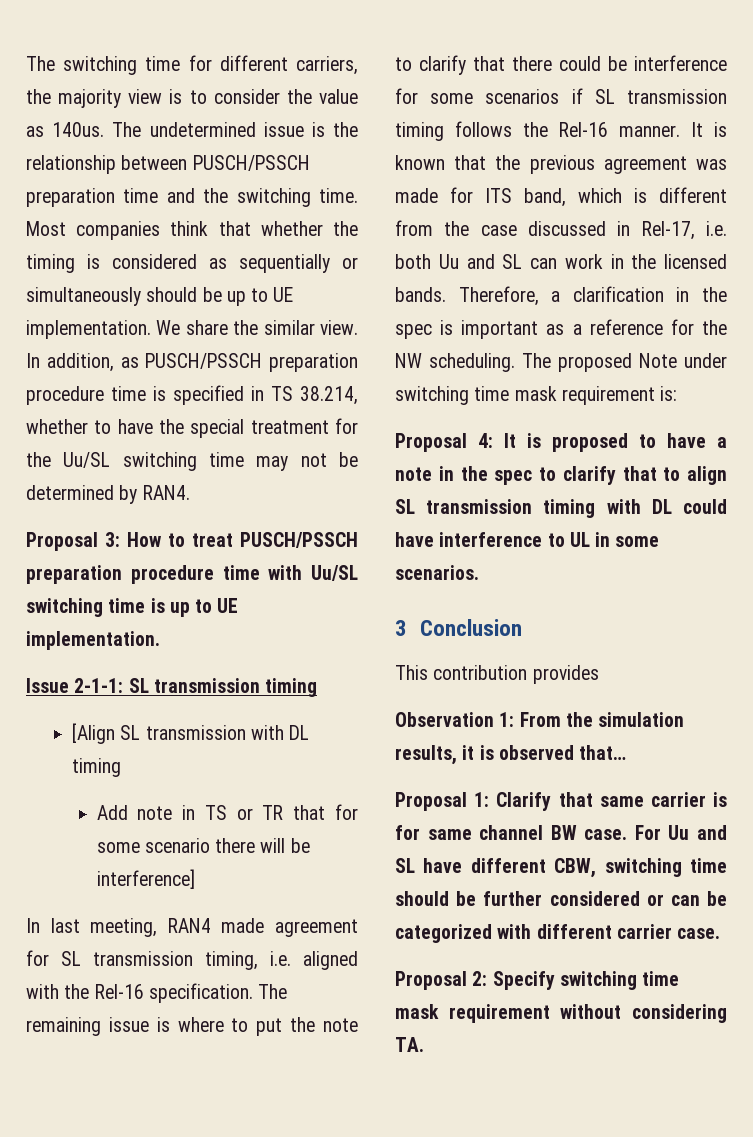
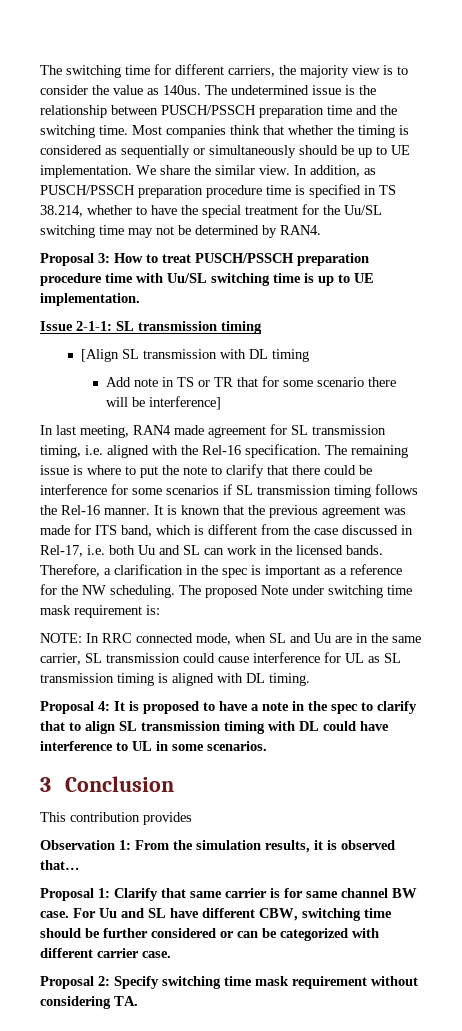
(678, 393) none -> [40,633,421,645] [40,652,401,665] [40,673,310,686] // NOTE: In RRC connected mode, when SL and Uu are in the same carrier, SL transmission could cause interference for UL as SL transmission timing is aligned with DL timing.

